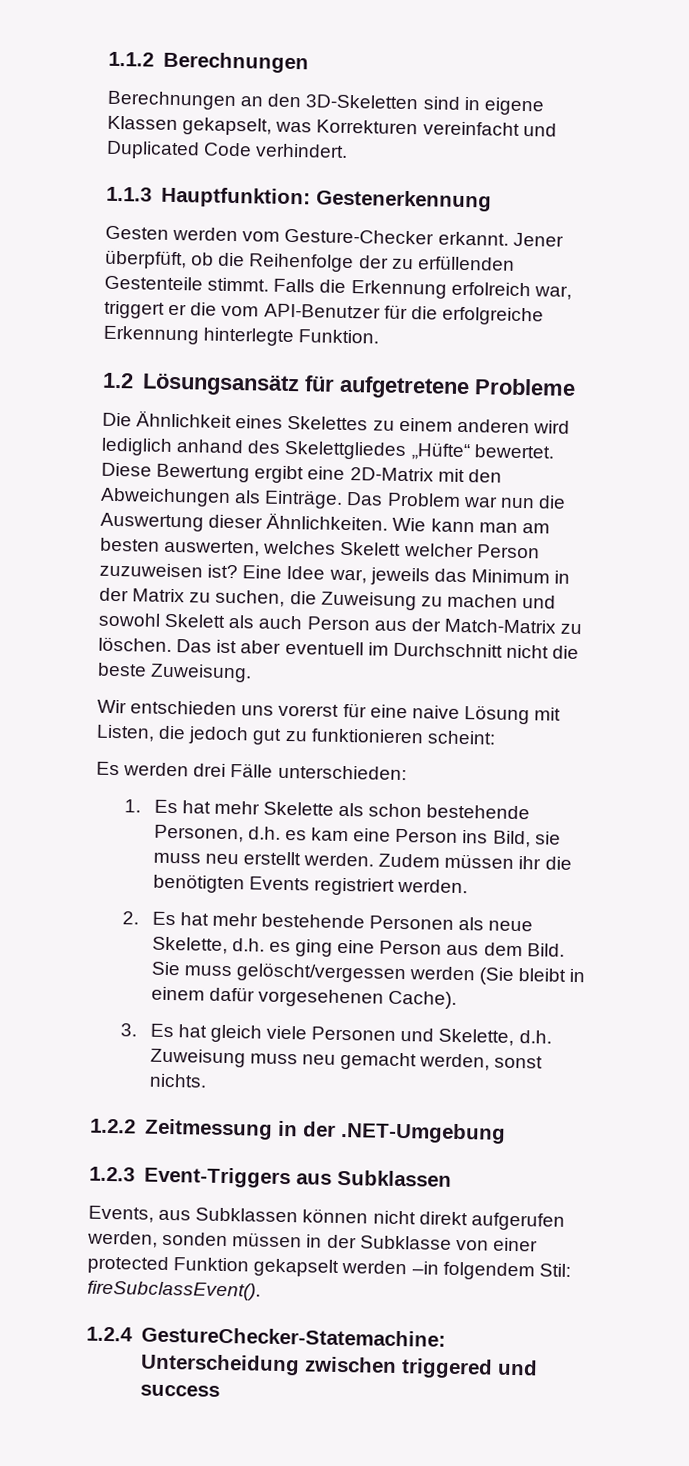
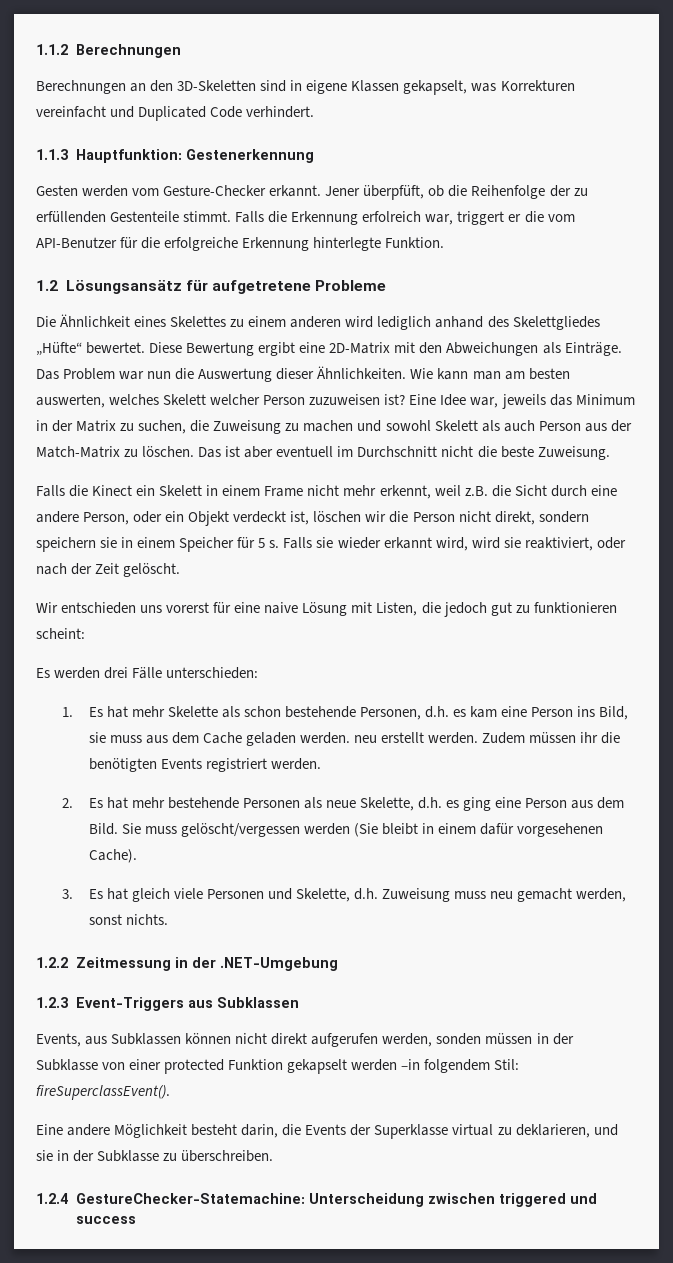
(253, 673) none -> [36,485,617,499] [36,511,589,526] [36,537,626,552] [36,563,181,577] // Falls die Kinect ein Skelett in einem Frame nicht mehr erkennt, weil z.B. die Sicht durch eine andere Person, oder ein Objekt verdeckt ist, löschen wir die Person nicht direkt, sondern speichern sie in einem Speicher für 5 s. Falls sie wieder erkannt wird, wird sie reaktiviert, oder nach der Zeit gelöscht.
(201, 858) none -> [145,732,350,746] aus dem Cache geladen werden.
[87,1280,261,1301] fireSubclassEvent(). -> [36,1085,170,1100] [36,1124,618,1139] [36,1150,274,1162] fireSuperclassEvent(). // Eine andere Möglichkeit besteht darin, die Events der Superklasse virtual zu deklarieren, und sie in der Subklasse zu überschreiben.

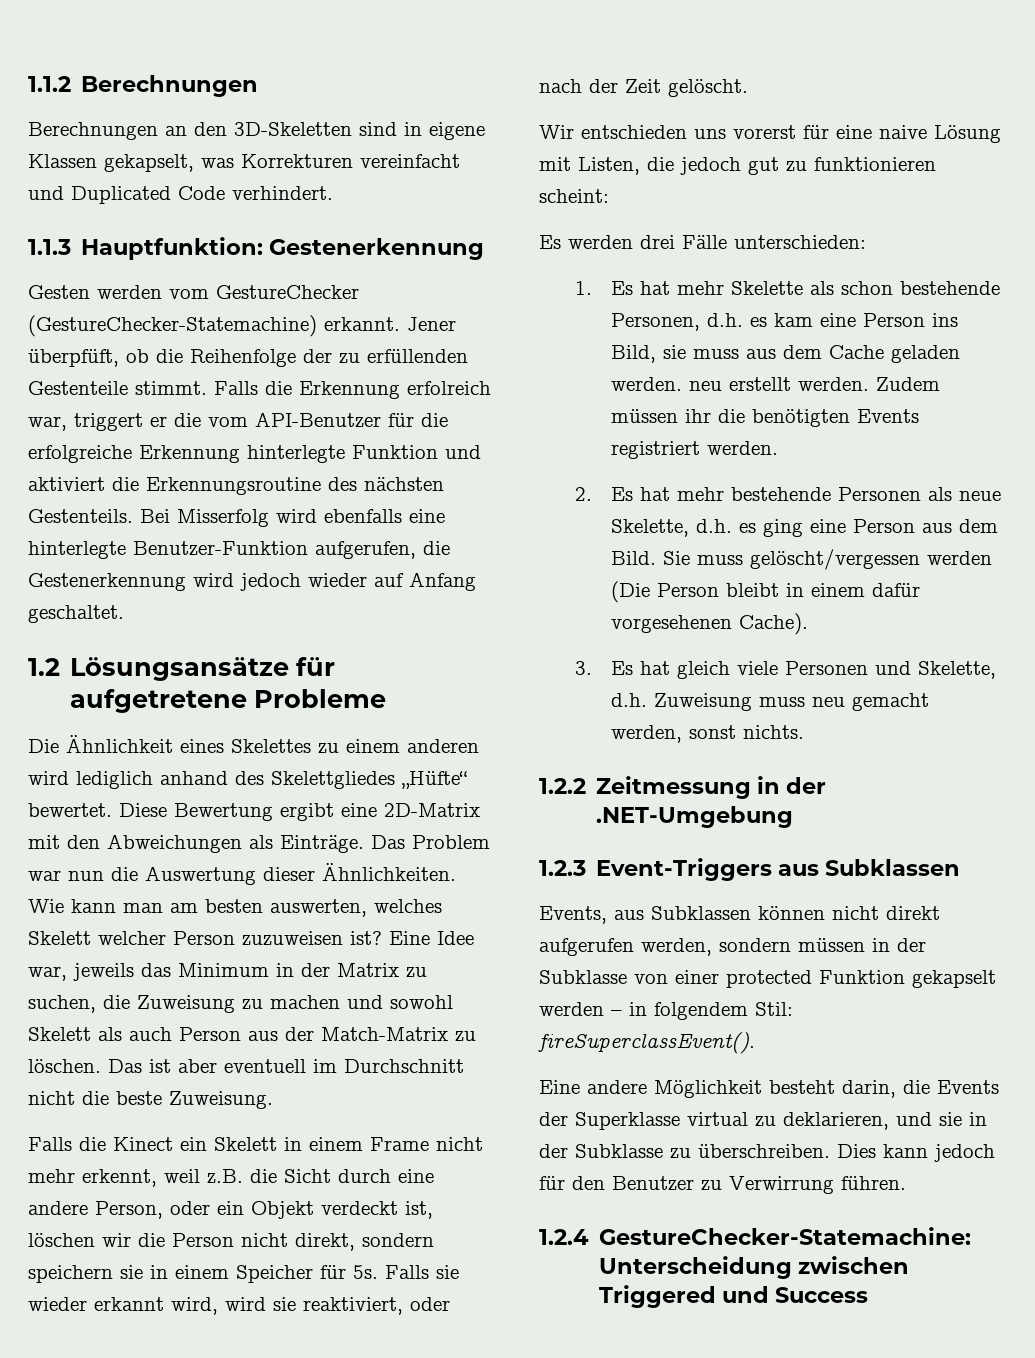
[163,185,267,196] Gesture-Checker -> [216,285,359,299] [28,315,317,337] GestureChecker (GestureChecker-Statemachine)
[385,237,445,248] Funktion. -> [352,445,481,459] [28,477,444,495] [28,509,445,527] [28,541,450,559] [28,572,476,591] [28,605,124,623] Funktion und aktiviert die Erkennungsroutine des nächsten Gestenteils. Bei Misserfolg wird ebenfalls eine hinterlegte Benutzer-Funktion aufgerufen, die Gestenerkennung wird jedoch wieder auf Anfang geschaltet.
[65,280,182,294] Lösungsansätz -> [70,657,290,681] Lösungsansätze
[258,538,280,548] 5 s. -> [353,1265,378,1279] 5s.
[353,823,378,837] (Sie -> [611,581,720,603] (Die Person
[436,1033,482,1045] sonden -> [719,938,791,952] sondern
[401,1059,421,1070] –in -> [611,1002,647,1016] – in
(274, 1156) none -> [837,1144,995,1162] [539,1176,906,1194] Dies kann jedoch für den Benutzer zu Verwirrung führen.
[498,1193,597,1207] [75,1216,136,1224] triggered und success -> [599,1285,869,1308] Triggered und Success

